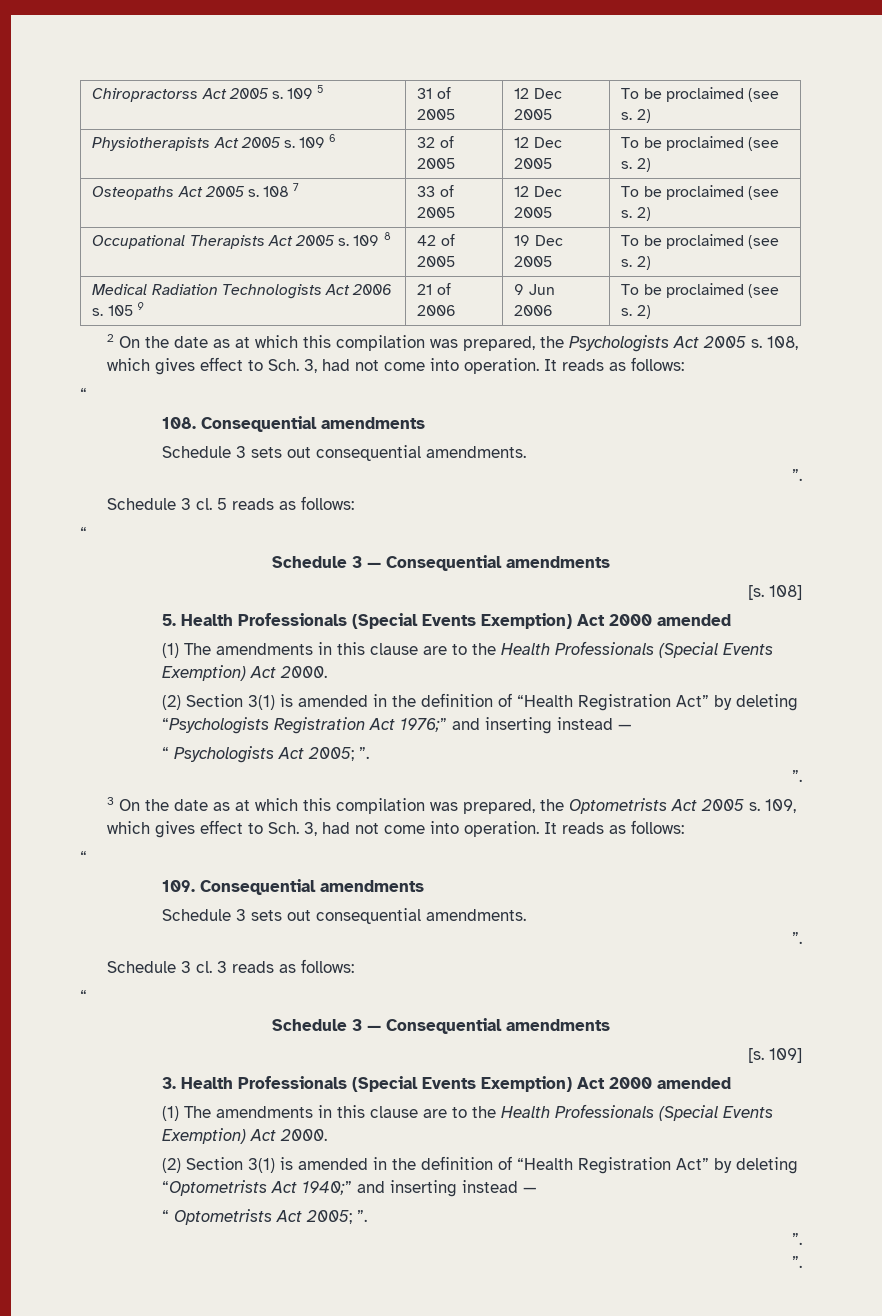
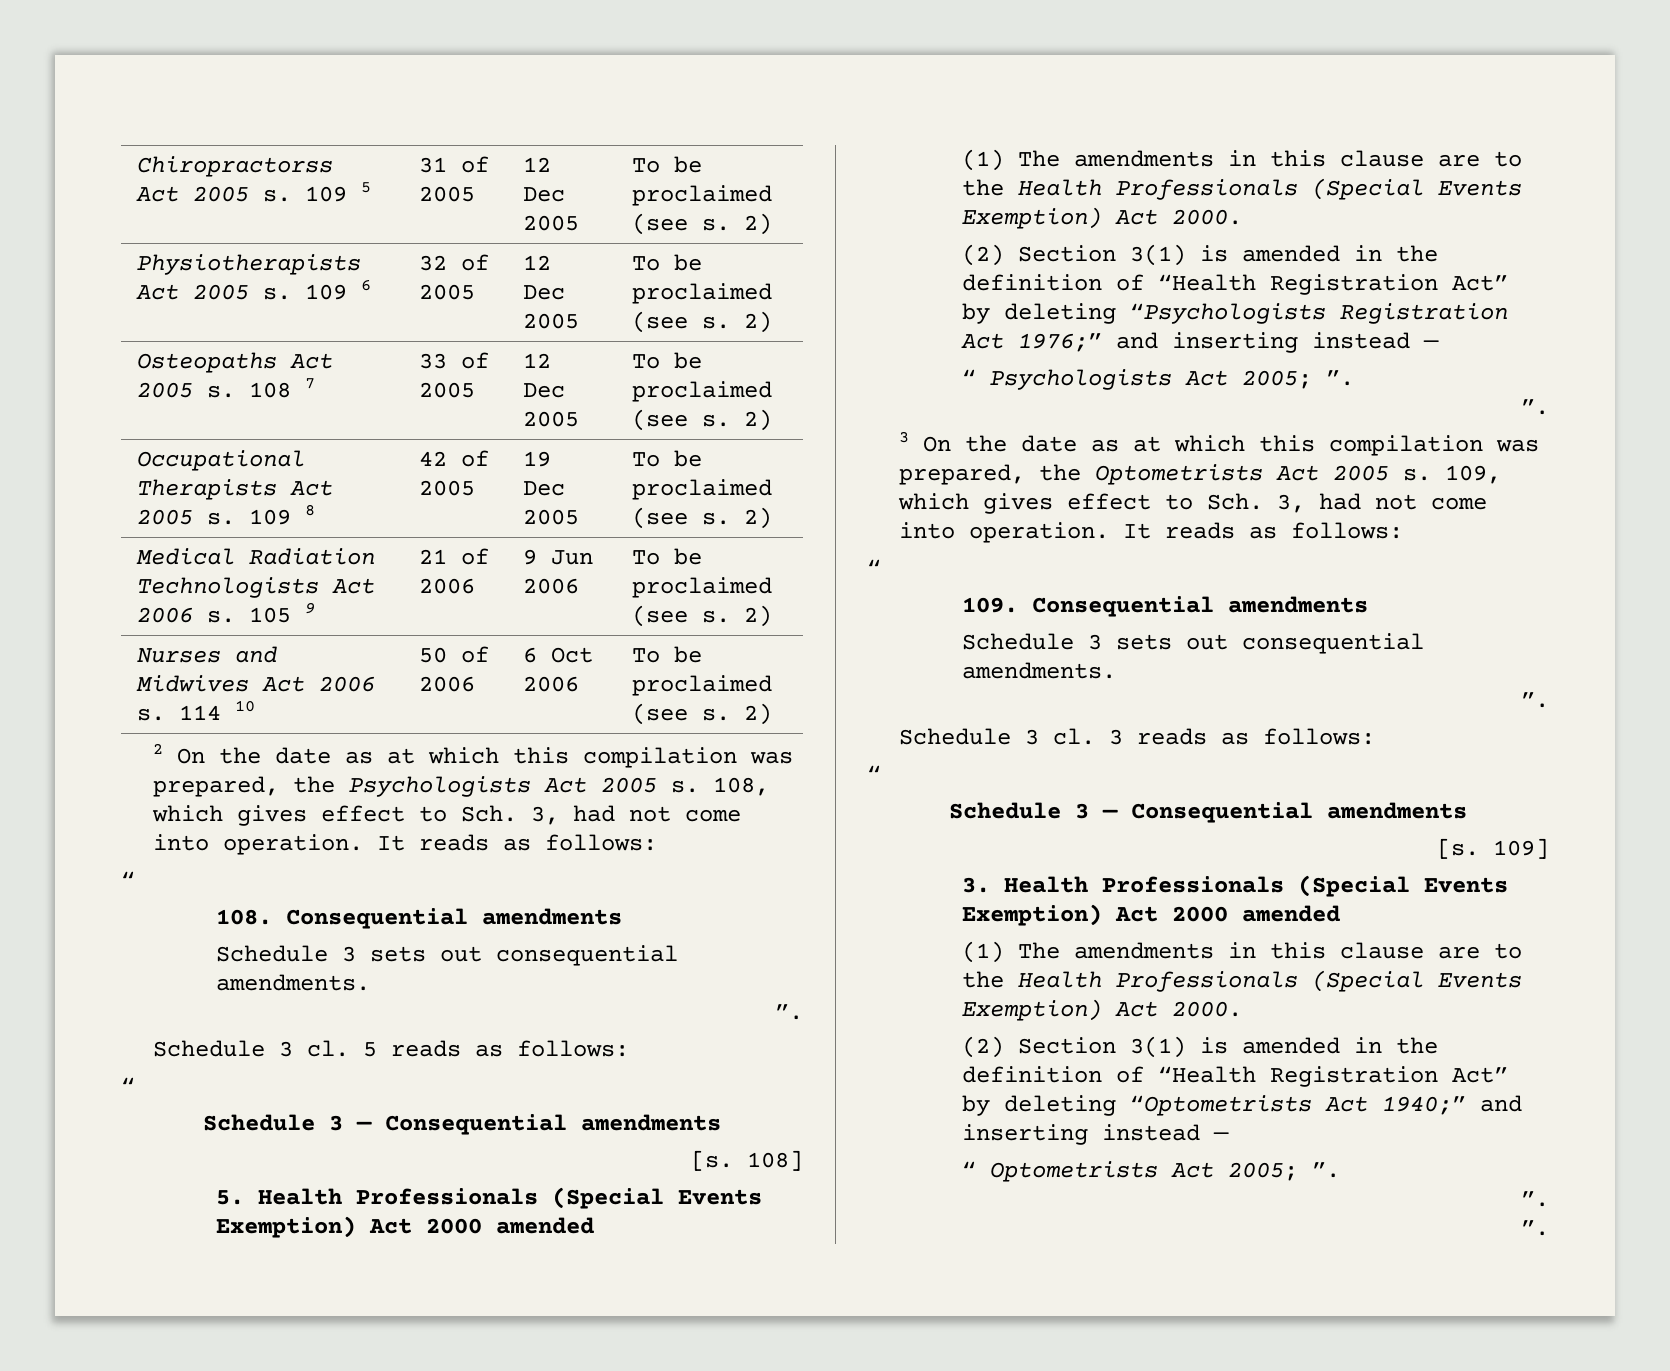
(651, 312) none -> [136,646,277,663] [135,675,375,692] [136,700,255,721] [418,646,489,663] [418,676,475,692] [522,647,593,663] [522,676,579,692] [631,646,702,663] [631,675,772,696] [631,703,772,725] // Nurses and Midwives Act 2006 s. 114 10 | 50 of 2006 | 6 Oct 2006 | To be proclaimed (see s. 2)

